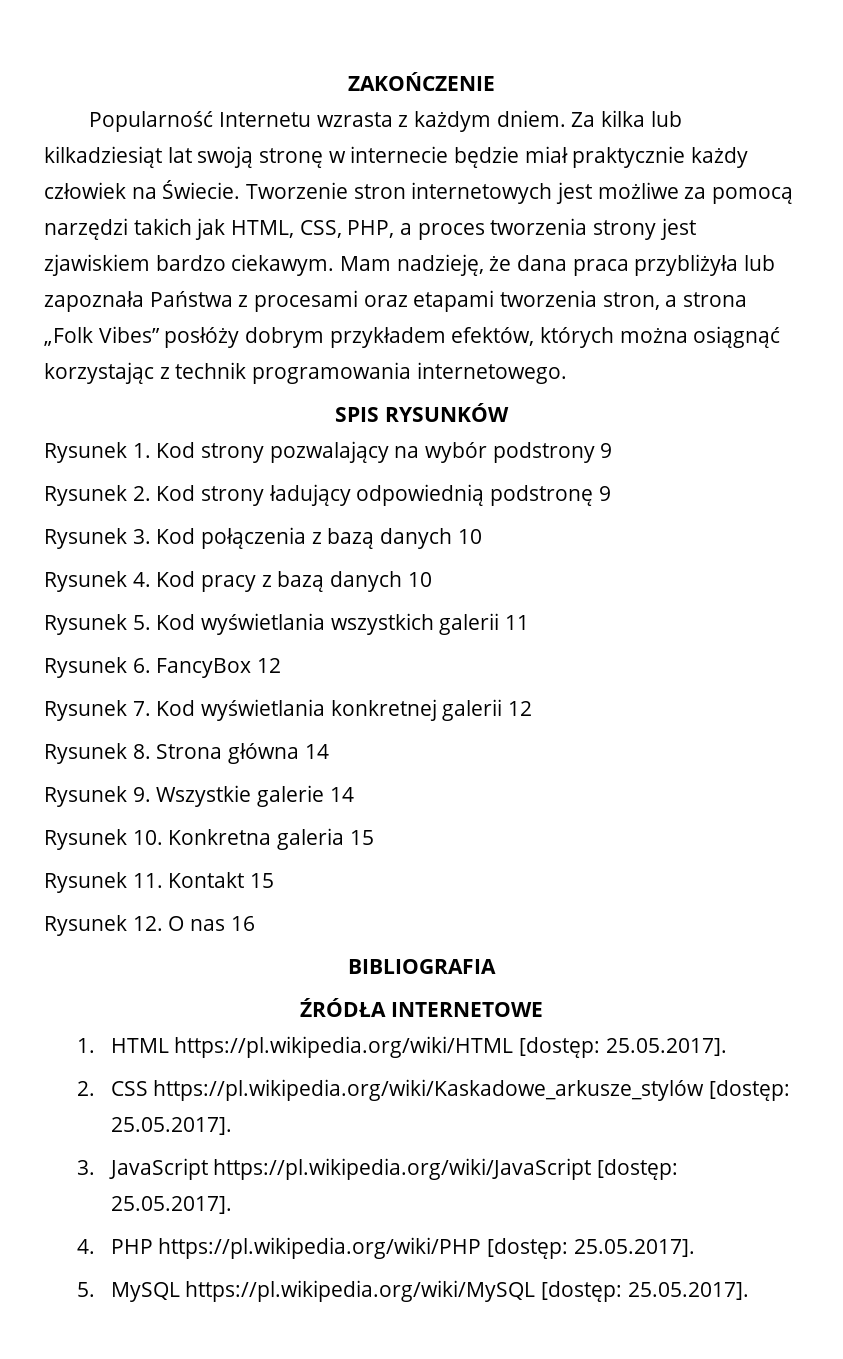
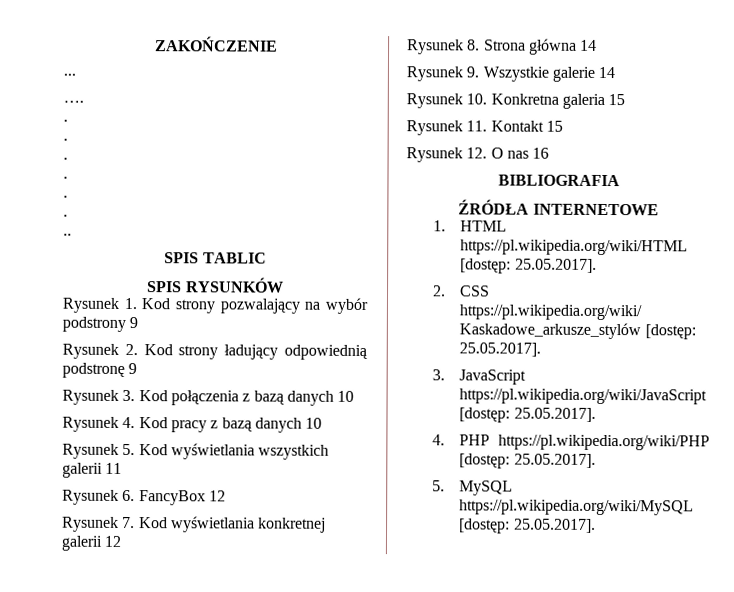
[89,110,682,132] [44,146,749,168] [44,180,794,204] [44,218,696,240] [44,254,776,276] [44,290,748,312] [44,326,781,348] [44,362,567,384] Popularność Internetu wzrasta z każdym dniem. Za kilka lub kilkadziesiąt lat swoją stronę w internecie będzie miał praktycznie każdy człowiek na Świecie. Tworzenie stron internetowych jest możliwe za pomocą narzędzi takich jak HTML, CSS, PHP, a proces tworzenia strony jest zjawiskiem bardzo ciekawym. Mam nadzieję, że dana praca przybliżyła lub zapoznała Państwa z procesami oraz etapami tworzenia stron, a strona „Folk Vibes” posłóży dobrym przykładem efektów, których można osiągnąć korzystając z technik programowania internetowego. -> [63,73,76,76] [63,100,84,103] [63,119,68,122] [63,138,68,141] [63,157,68,160] [63,176,68,179] [63,195,68,198] [63,214,68,217] [63,233,72,236] [164,252,267,264] ... // …. // . // . // . // . // . // . // .. // SPIS TABLIC

